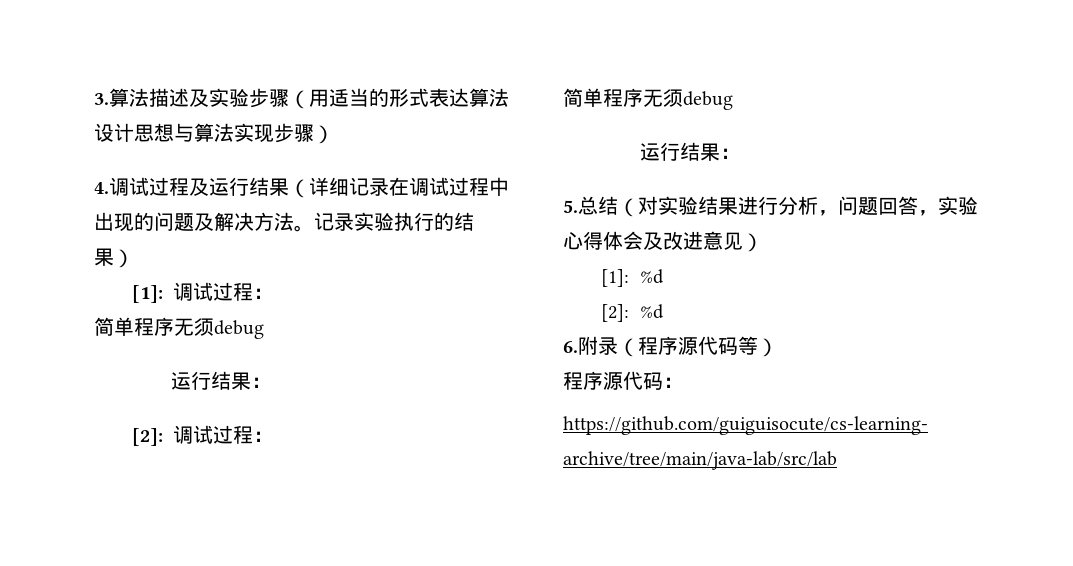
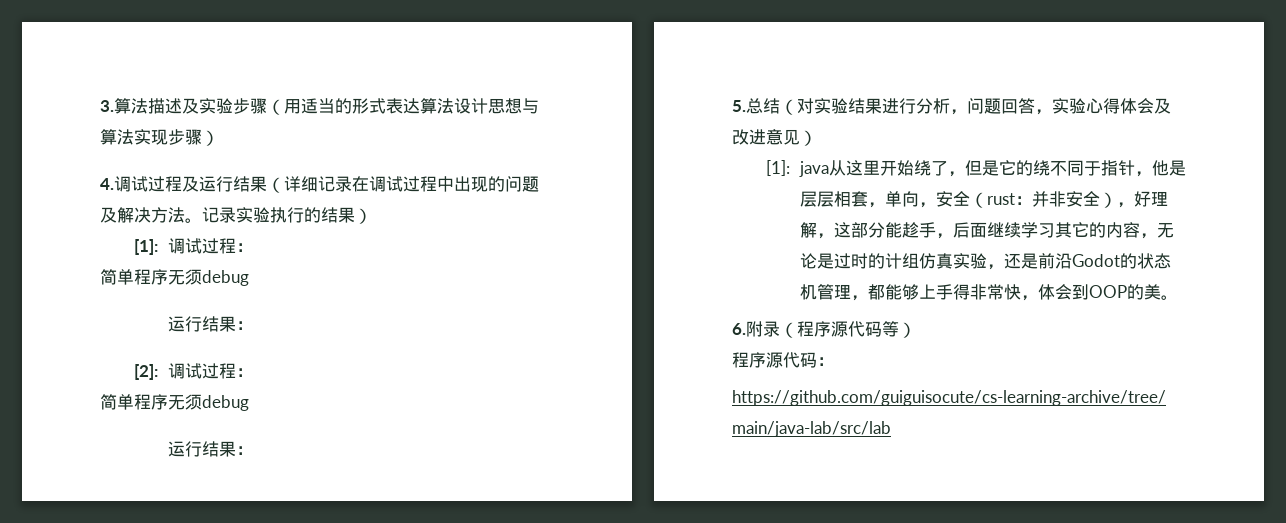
[639,269,664,284] [601,304,664,322] %d // [2]: %d -> [798,160,1186,177] [799,191,1168,208] [799,222,1174,239] [799,253,1171,270] [799,284,1178,301] java从这里开始绕了，但是它的绕不同于指针，他是层层相套，单向，安全（rust：并非安全），好理解，这部分能趁手，后面继续学习其它的内容，无论是过时的计组仿真实验，还是前沿Godot的状态机管理，都能够上手得非常快，体会到OOP的美。

